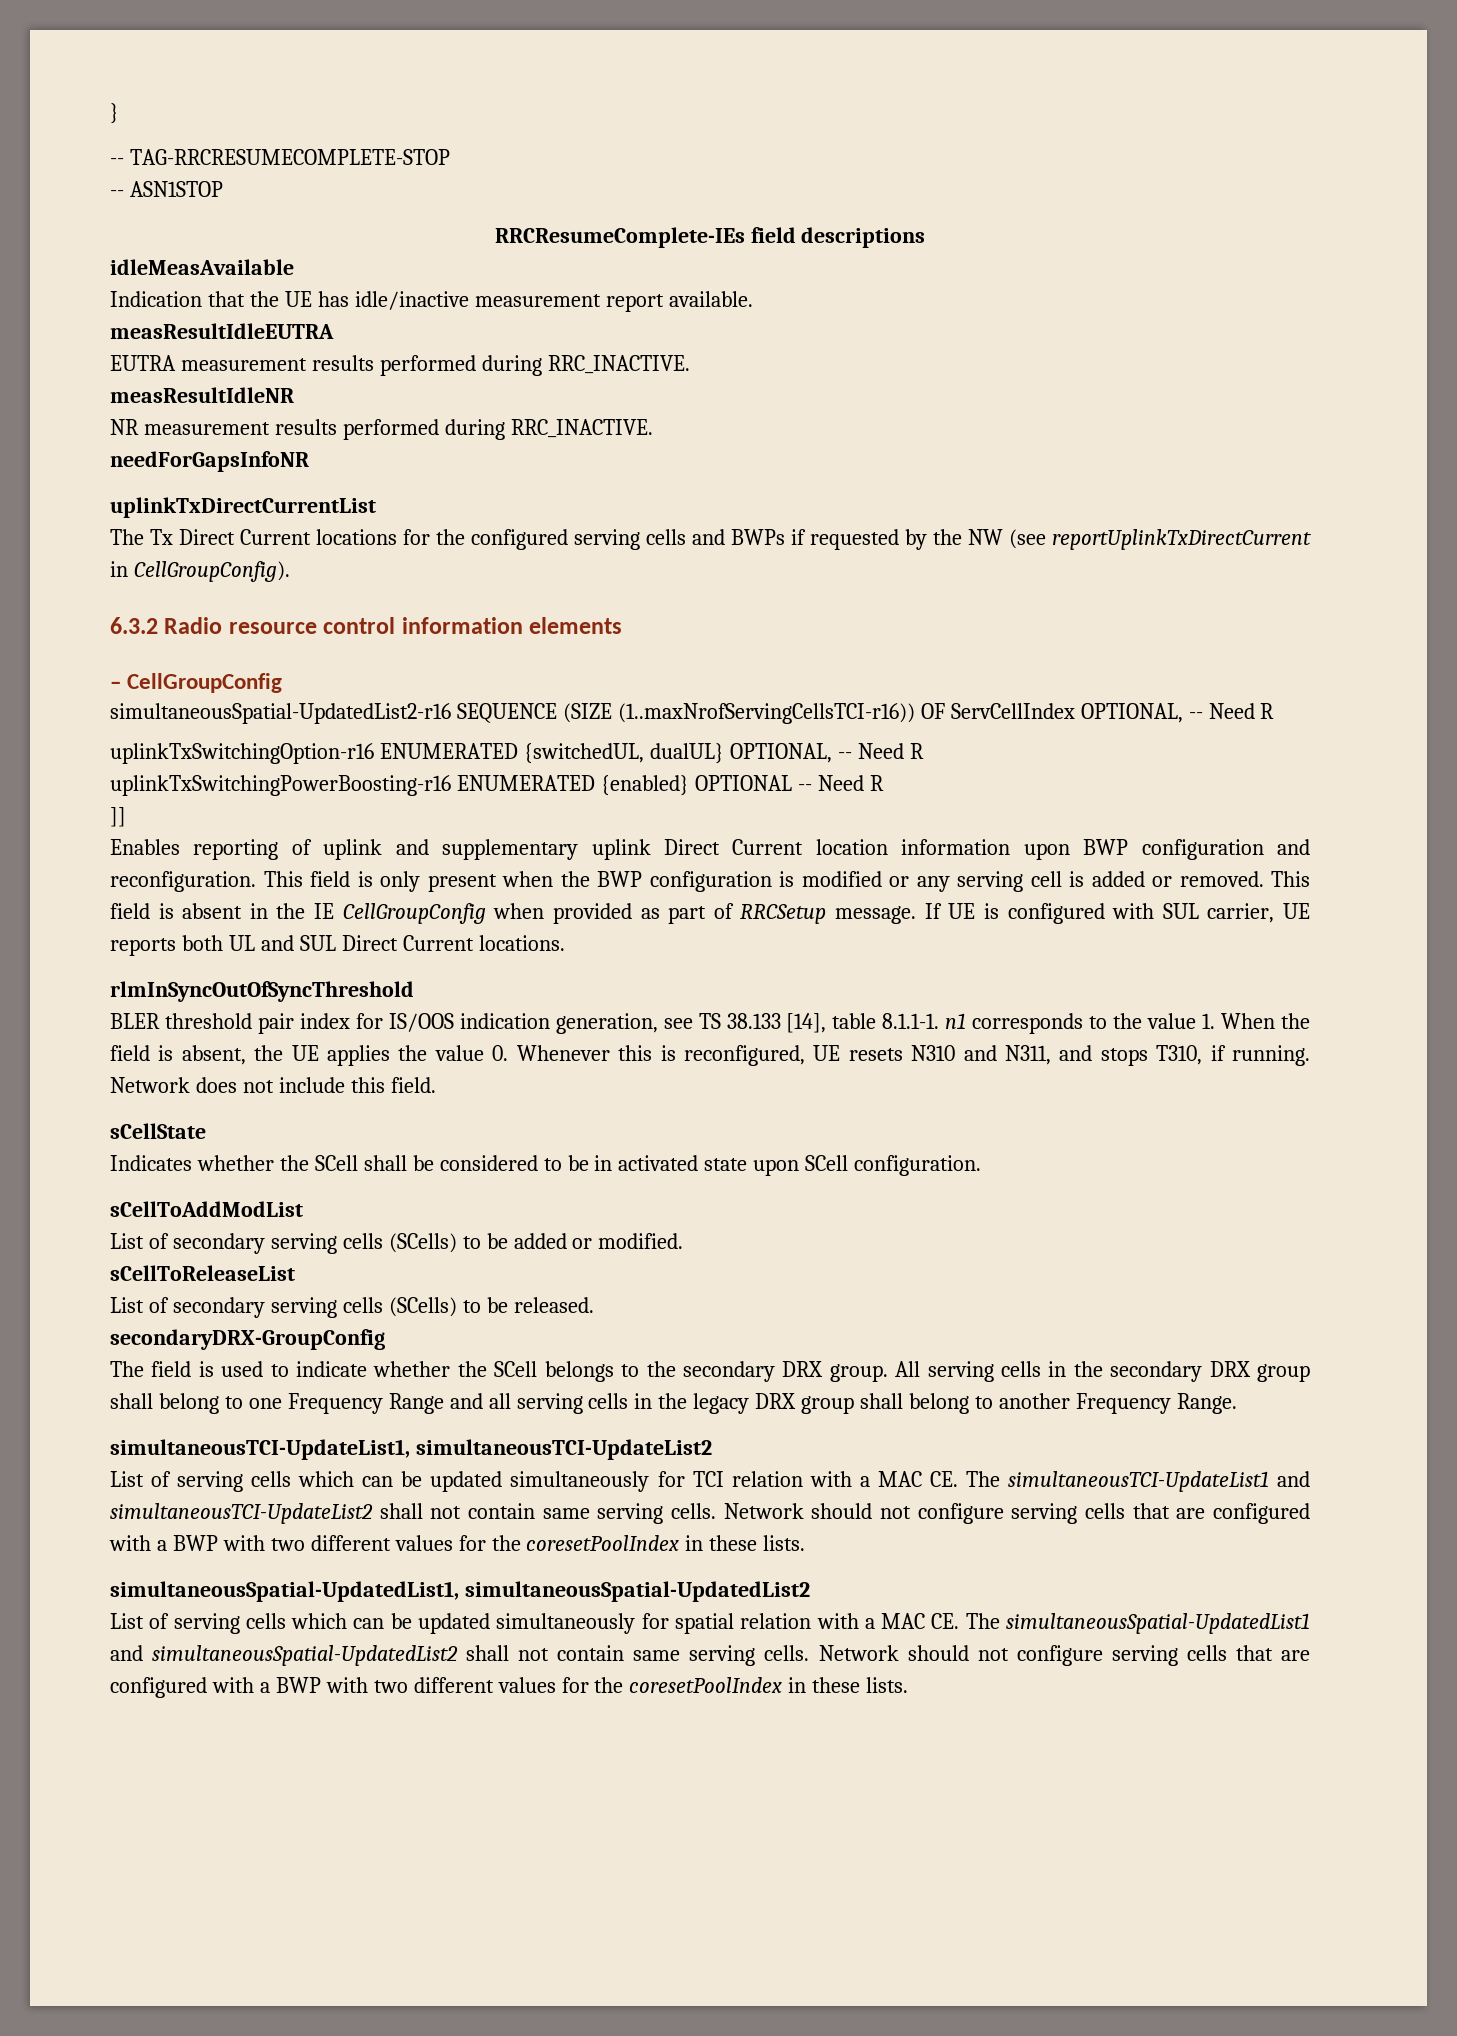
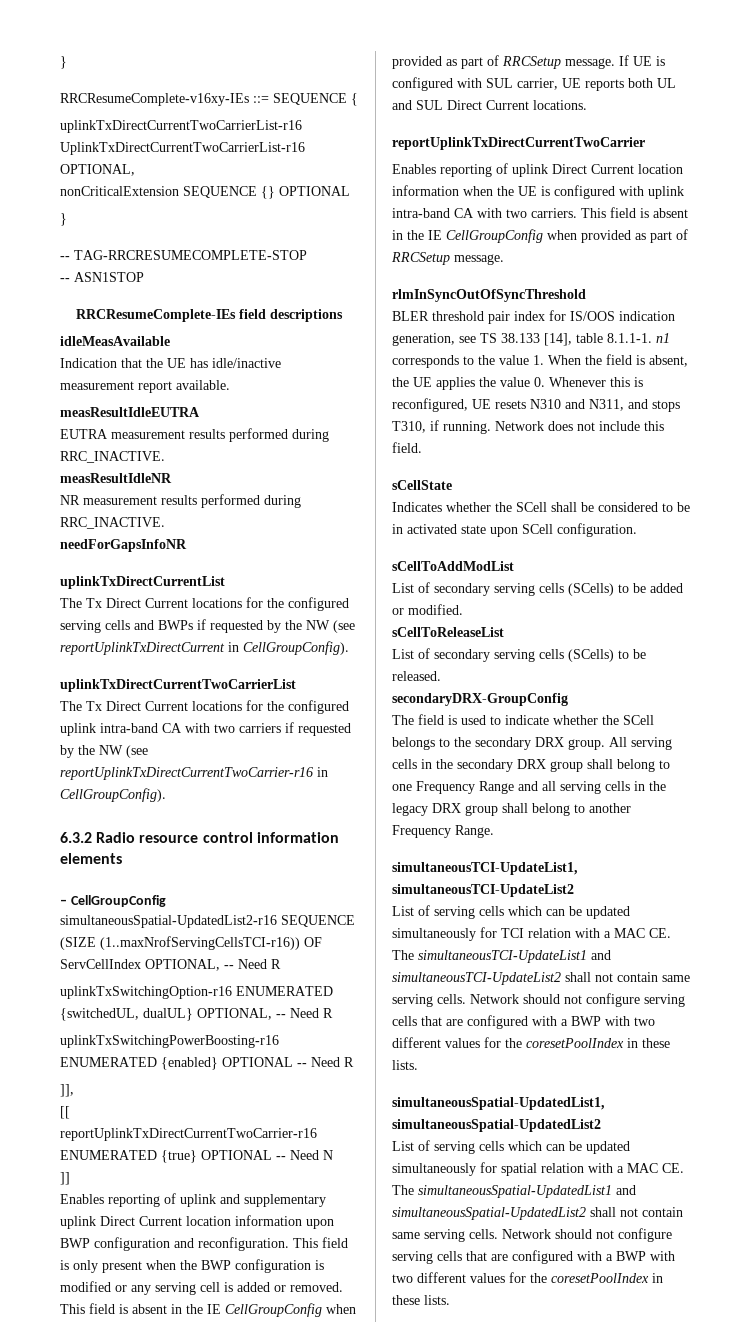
[110,103,119,124] } -> [60,56,67,69] [60,93,358,106] [60,120,302,133] [60,142,305,155] [60,164,135,176] [60,186,350,199] [60,213,67,226] } // RRCResumeComplete-v16xy-IEs ::= SEQUENCE { // uplinkTxDirectCurrentTwoCarrierList-r16 UplinkTxDirectCurrentTwoCarrierList-r16 OPTIONAL, // nonCriticalExtension SEQUENCE {} OPTIONAL // }
(290, 571) none -> [60,679,296,692] [60,700,349,714] [60,722,351,736] [60,745,148,758] [60,767,328,780] [60,788,166,802] // uplinkTxDirectCurrentTwoCarrierList // The Tx Direct Current locations for the configured uplink intra-band CA with two carriers if requested by the NW (see reportUplinkTxDirectCurrentTwoCarrier-r16 in CellGroupConfig).
(884, 783) none -> [60,1084,74,1097] [60,1106,70,1119] [60,1128,317,1141] [60,1150,333,1163] // ]], // [[ // reportUplinkTxDirectCurrentTwoCarrier-r16 ENUMERATED {true} OPTIONAL -- Need N
(565, 943) none -> [392,137,645,150] [392,163,683,177] [392,185,684,199] [392,207,688,218] [392,229,688,243] [391,252,504,265] // reportUplinkTxDirectCurrentTwoCarrier // Enables reporting of uplink Direct Current location information when the UE is configured with uplink intra-band CA with two carriers. This field is absent in the IE CellGroupConfig when provided as part of RRCSetup message.

